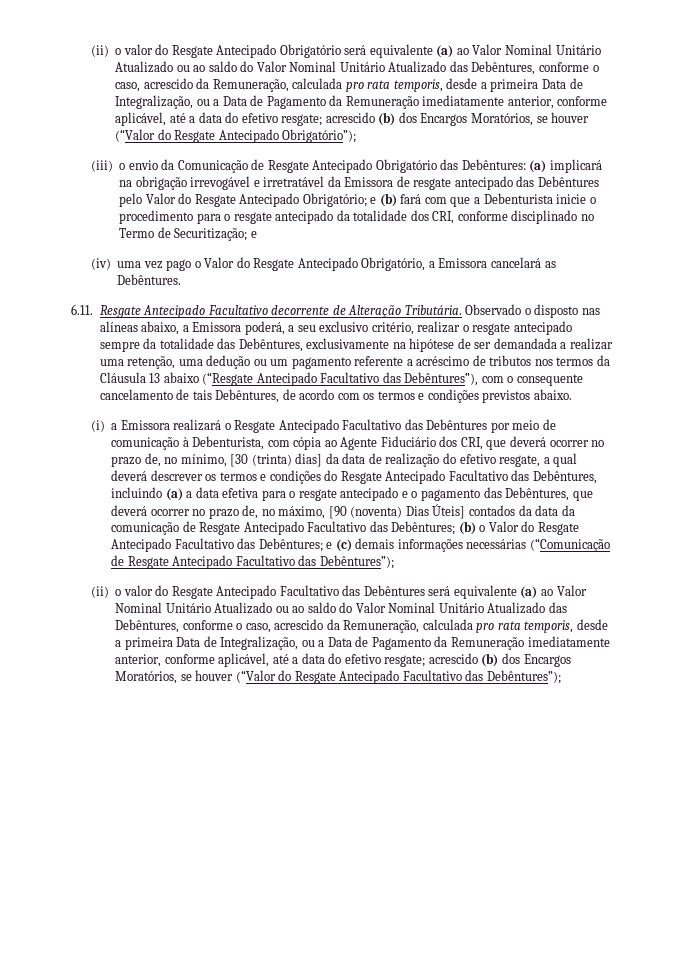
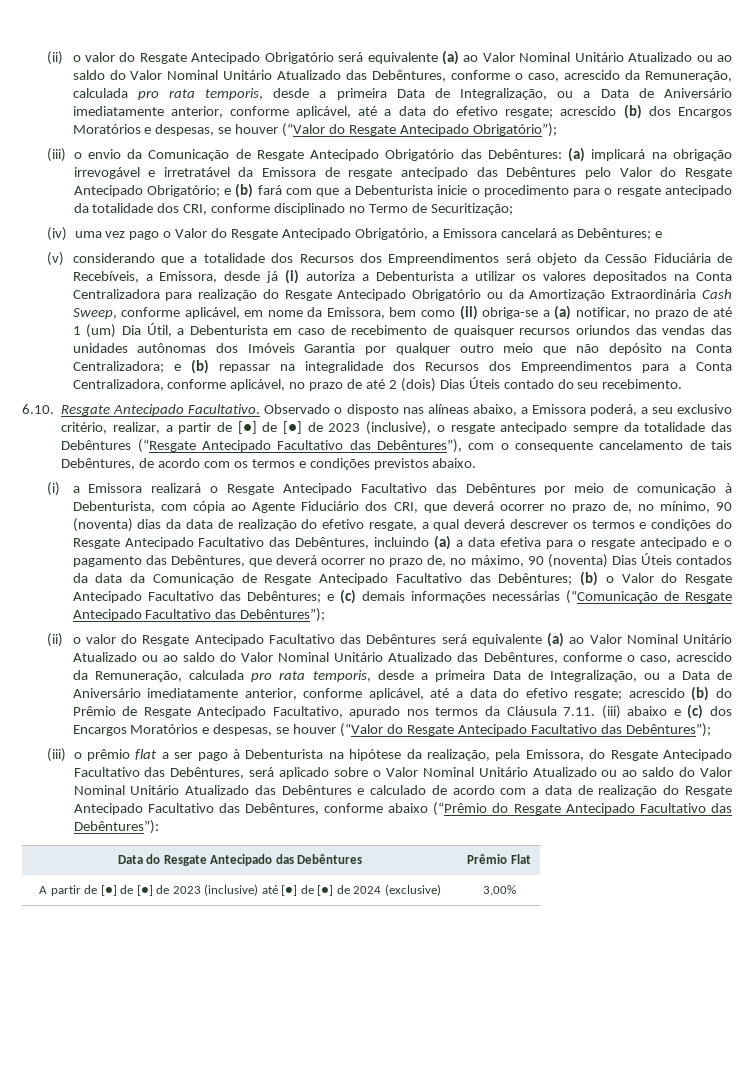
[266,95,419,109] Pagamento da Remuneração -> [663,88,732,98] Aniversário
[471,113,534,126] Moratórios, -> [72,124,215,136] Moratórios e despesas,
[250,231,257,238] e -> (513, 209) none
[117,274,182,285] [71,304,462,318] Debêntures. // 6.11. Resgate Antecipado Facultativo decorrente de Alteração Tributária. -> [577,228,663,240] [47,252,733,266] [72,269,733,284] [72,289,732,301] [72,305,732,320] [72,323,733,338] [72,343,732,355] [72,359,733,374] [72,377,683,392] [22,404,261,416] Debêntures; e // (v) considerando que a totalidade dos Recursos dos Empreendimentos será objeto da Cessão Fiduciária de Recebíveis, a Emissora, desde já (i) autoriza a Debenturista a utilizar os valores depositados na Conta Centralizadora para realização do Resgate Antecipado Obrigatório ou da Amortização Extraordinária Cash Sweep, conforme aplicável, em nome da Emissora, bem como (ii) obriga-se a (a) notificar, no prazo de até 1 (um) Dia Útil, a Debenturista em caso de recebimento de quaisquer recursos oriundos das vendas das unidades autônomas dos Imóveis Garantia por qualquer outro meio que não depósito na Conta Centralizadora; e (b) repassar na integralidade dos Recursos dos Empreendimentos para a Conta Centralizadora, conforme aplicável, no prazo de até 2 (dois) Dias Úteis contado do seu recebimento. // 6.10. Resgate Antecipado Facultativo.
[417,321,461,333] realizar -> [112,421,432,435] realizar, a partir de [●] de [●] de 2023 (inclusive),
[238,338,613,352] [99,355,610,369] [99,372,199,383] Debêntures, exclusivamente na hipótese de ser demandada a realizar uma retenção, uma dedução ou um pagamento referente a acréscimo de tributos nos termos da Cláusula 13 abaixo -> [61,440,132,450] Debêntures
[230,453,323,467] [30 (trinta) dias] -> [716,502,733,511] [72,518,162,532] 90 (noventa) dias
[328,506,347,519] [90 -> [527,556,544,565] 90
[432,504,466,519] Úteis] -> [640,553,672,565] Úteis
[111,522,180,535] comunicação -> [152,573,234,585] Comunicação
[371,636,525,650] Pagamento da Remuneração -> [72,688,141,698] Aniversário
[502,653,571,667] [115,671,178,684] dos Encargos Moratórios, -> [716,688,732,698] [72,704,733,719] [72,724,273,736] do Prêmio de Resgate Antecipado Facultativo, apurado nos termos da Cláusula 7.11. (iii) abaixo e (c) dos Encargos Moratórios e despesas,
(561, 677) none -> [47,748,733,762] [73,767,732,779] [73,785,733,797] [73,802,732,816] [73,820,159,834] [117,854,363,866] [467,854,531,864] [39,884,441,896] [482,885,516,896] // (iii) o prêmio flat a ser pago à Debenturista na hipótese da realização, pela Emissora, do Resgate Antecipado Facultativo das Debêntures, será aplicado sobre o Valor Nominal Unitário Atualizado ou ao saldo do Valor Nominal Unitário Atualizado das Debêntures e calculado de acordo com a data de realização do Resgate Antecipado Facultativo das Debêntures, conforme abaixo (“Prêmio do Resgate Antecipado Facultativo das Debêntures”): // Data do Resgate Antecipado das Debêntures | Prêmio Flat // A partir de [●] de [●] de 2023 (inclusive) até [●] de [●] de 2024 (exclusive) | 3,00%

